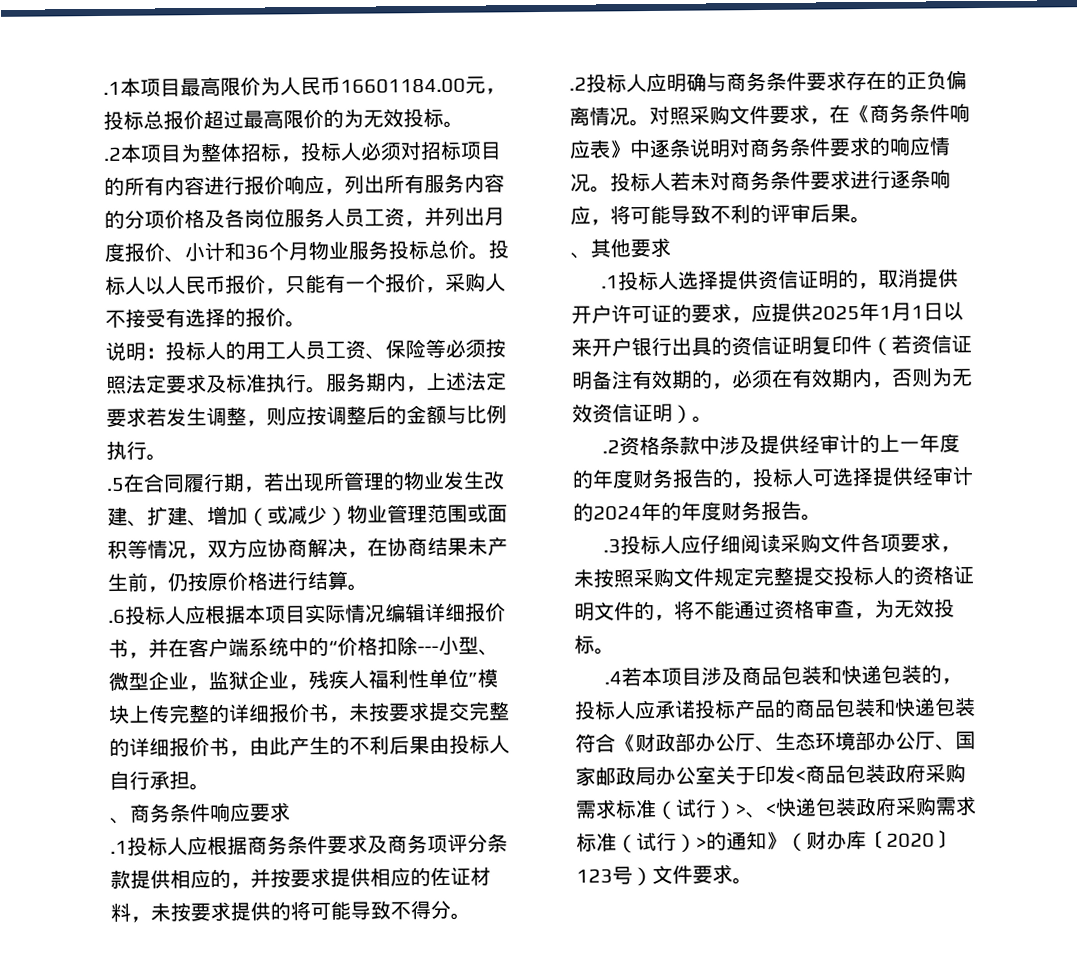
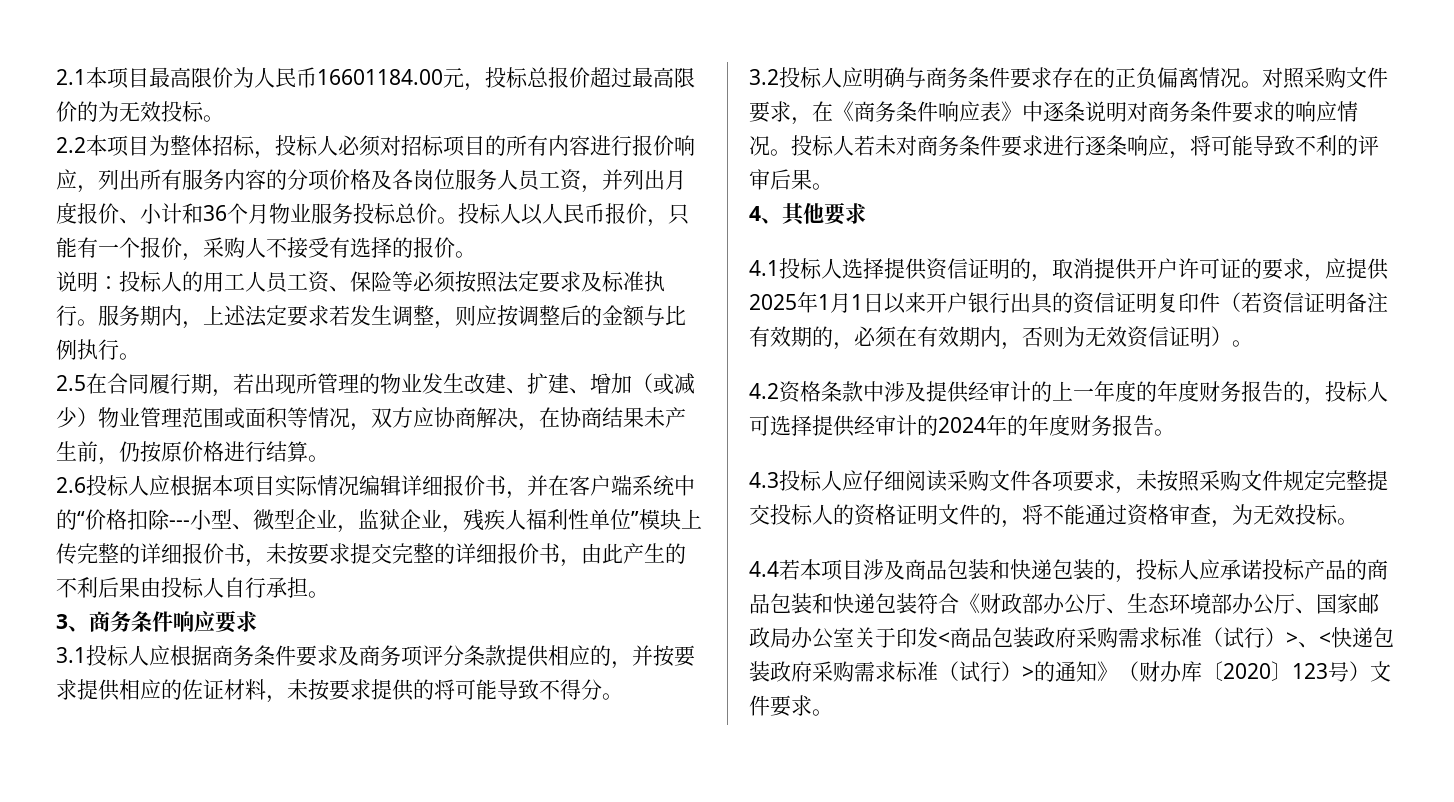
[103,81,121,95] .1 -> [56,69,86,85] 2.1
[103,146,122,161] .2 -> [56,137,86,153] 2.2
[106,477,125,492] .5 -> [56,375,86,391] 2.5
[108,608,126,624] .6 -> [56,477,86,493] 2.6
(210, 787) none -> [56,614,68,629] 3
[110,840,128,854] .1 -> [56,647,86,663] 3.1
[569,76,587,91] .2 -> [749,69,779,85] 3.2
(871, 220) none -> [749,206,761,221] 4
[600,275,619,289] .1 -> [749,260,779,276] 4.1
[601,439,620,454] .2 -> [749,383,779,399] 4.2
[602,538,621,554] .3 -> [749,472,779,488] 4.3
[603,671,622,685] .4 -> [749,561,779,577] 4.4

